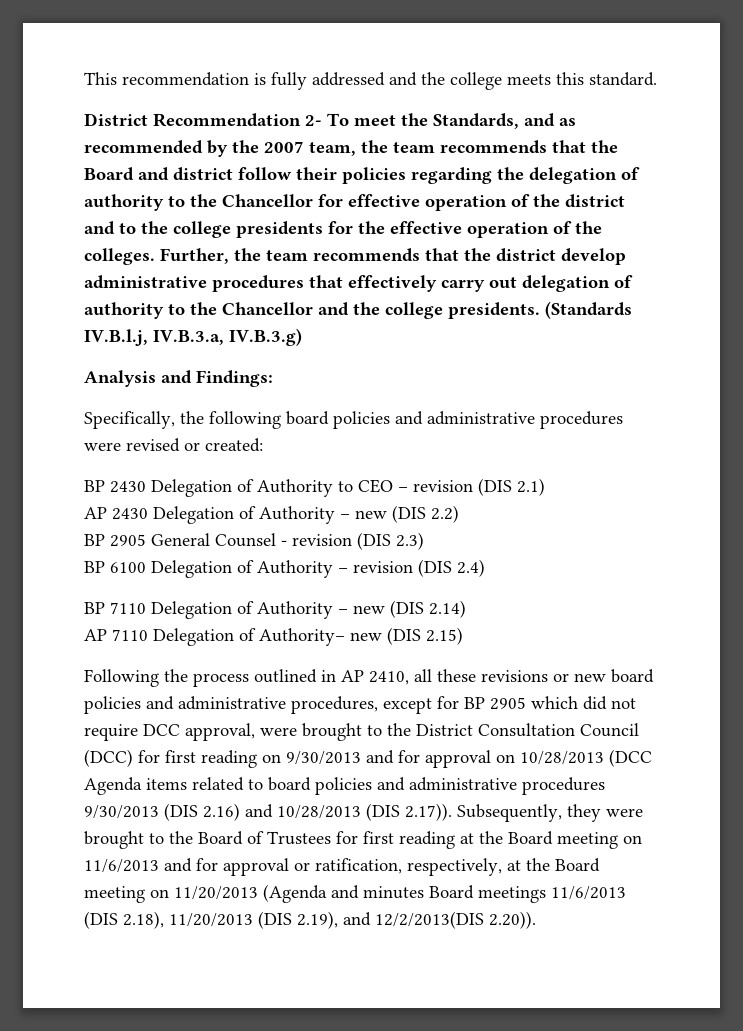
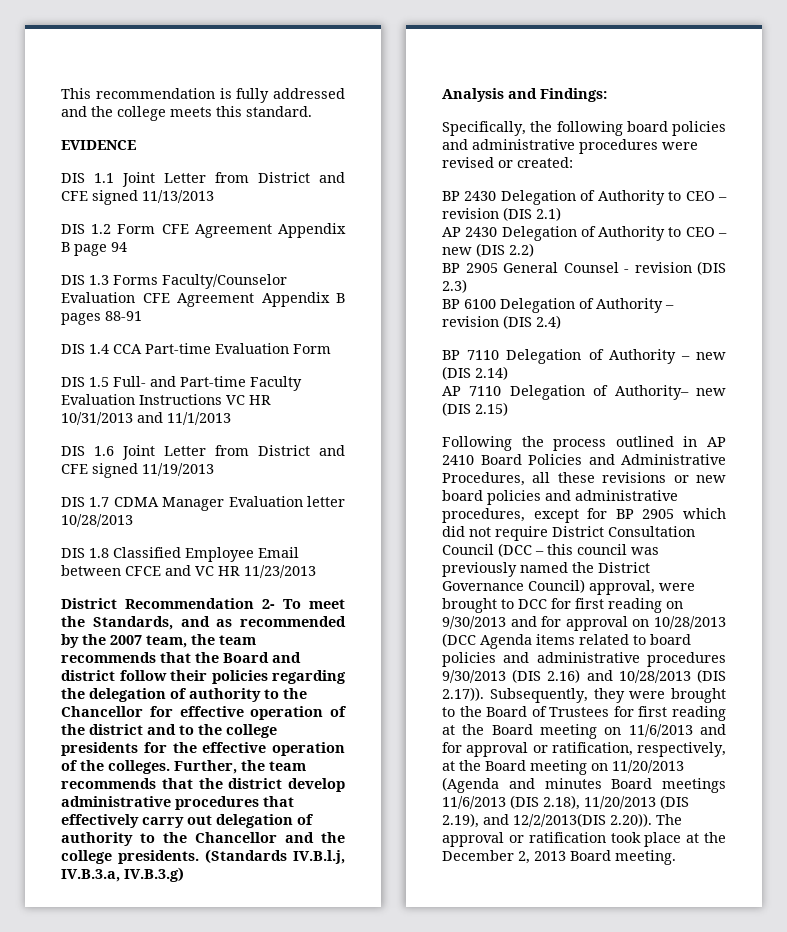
(657, 79) none -> [61,140,136,150] [61,172,345,187] [61,190,214,205] [61,223,346,238] [61,242,127,256] [61,274,287,289] [61,292,345,307] [61,311,142,325] [61,343,331,354] [61,376,302,391] [61,394,271,405] [61,412,231,425] [61,445,345,460] [61,463,214,478] [61,496,345,511] [61,514,133,527] [61,547,299,562] [61,565,316,578] // EVIDENCE // DIS 1.1 Joint Letter from District and CFE signed 11/13/2013 // DIS 1.2 Form CFE Agreement Appendix B page 94 // DIS 1.3 Forms Faculty/Counselor Evaluation CFE Agreement Appendix B pages 88-91 // DIS 1.4 CCA Part-time Evaluation Form // DIS 1.5 Full- and Part-time Faculty Evaluation Instructions VC HR 10/31/2013 and 11/1/2013 // DIS 1.6 Joint Letter from District and CFE signed 11/19/2013 // DIS 1.7 CDMA Manager Evaluation letter 10/28/2013 // DIS 1.8 Classified Employee Email between CFCE and VC HR 11/23/2013
(335, 515) none -> [668,227,715,237] to CEO
[369,671,409,685] 2410, -> [442,454,726,465] [442,472,525,486] 2410 Board Policies and Administrative Procedures,
[143,723,639,741] [84,749,133,767] DCC approval, were brought to the District Consultation Council (DCC) -> [552,526,695,537] [442,543,659,557] [442,562,650,577] [442,579,695,595] [442,598,547,613] District Consultation Council (DCC – this council was previously named the District Governance Council) approval, were brought to DCC
(536, 920) none -> [656,814,682,825] [442,832,726,847] [442,850,676,865] The approval or ratification took place at the December 2, 2013 Board meeting.

